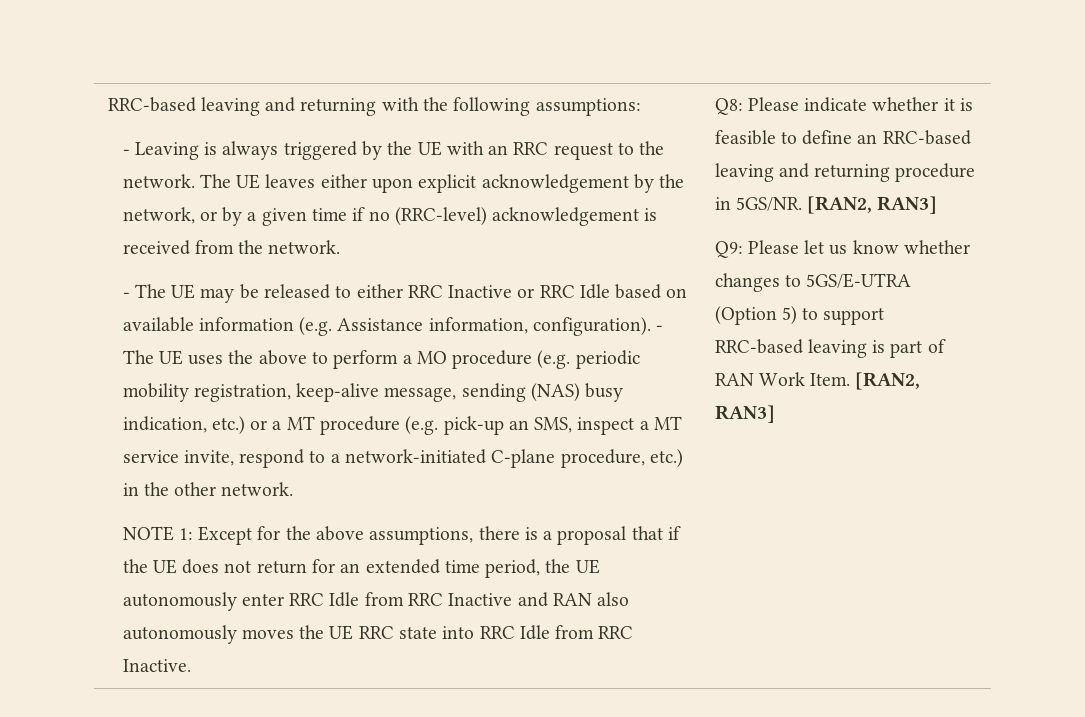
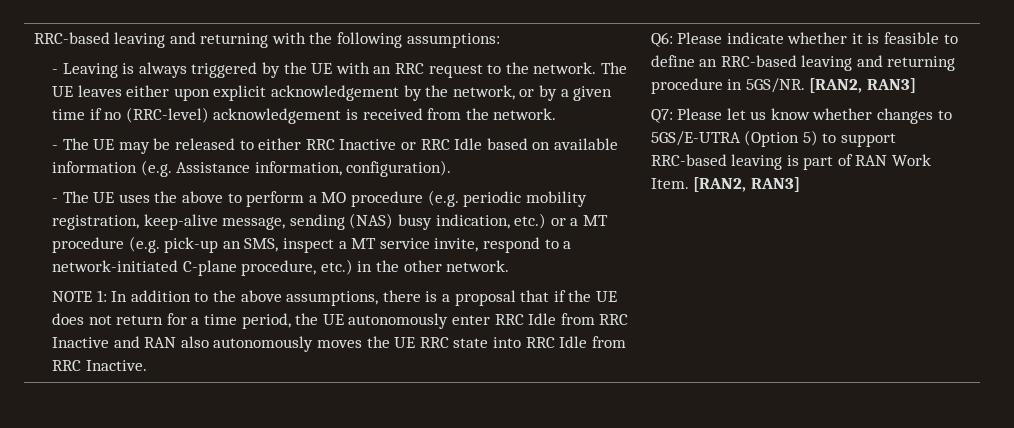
(651, 326) none -> (452, 168) //
[198,526,281,545] Except for -> [111,290,209,302] In addition to
[340,559,440,574] an extended -> [191,317,200,325] a
[714,98,743,115] Q8: -> [650,32,673,47] Q6:
[714,241,743,258] Q9: -> [650,109,673,123] Q7:

